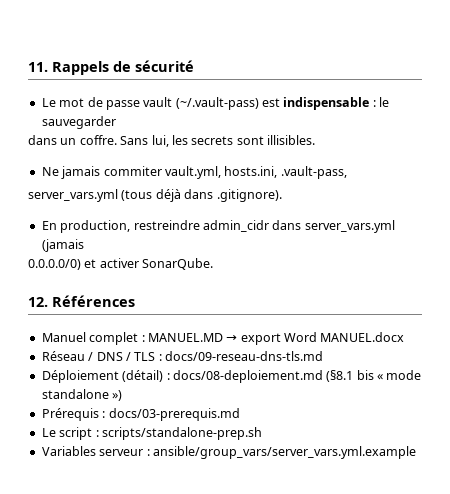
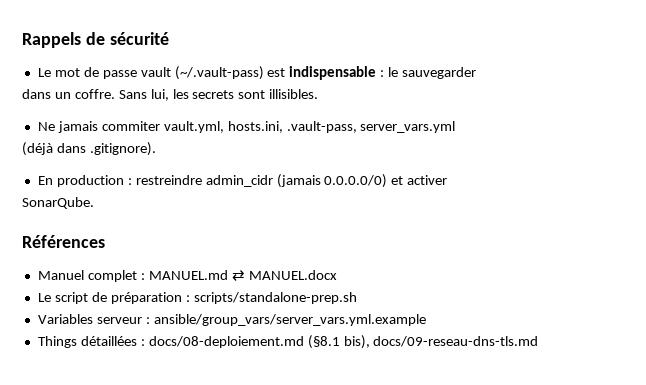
[28,62,48,72] 11. -> (22, 40) none
[28,189,181,202] // server_vars.yml (tous déjà -> [360,121,456,133] [22,142,53,156] server_vars.yml // (déjà
[60,220,395,233] production, restreindre admin_cidr dans server_vars.yml -> [56,175,273,187] production : restreindre admin_cidr
(84, 245) // -> (321, 181) none
(139, 263) none -> (448, 180) //
[28,297,48,307] 12. -> (94, 203) none
[147,332,405,345] [41,351,323,361] [41,370,422,383] [41,389,123,401] [41,408,240,421] MANUEL.MD → export Word MANUEL.docx // Réseau / DNS / TLS : docs/09-reseau-dns-tls.md // Déploiement (détail) : docs/08-deploiement.md (§8.1 bis « mode standalone ») // Prérequis : docs/03-prerequis.md -> [148,270,337,281] MANUEL.md ⇄ MANUEL.docx
(93, 433) none -> [91,292,182,304] de préparation
(416, 452) none -> [37,335,539,349] // Things détaillées : docs/08-deploiement.md (§8.1 bis), docs/09-reseau-dns-tls.md

